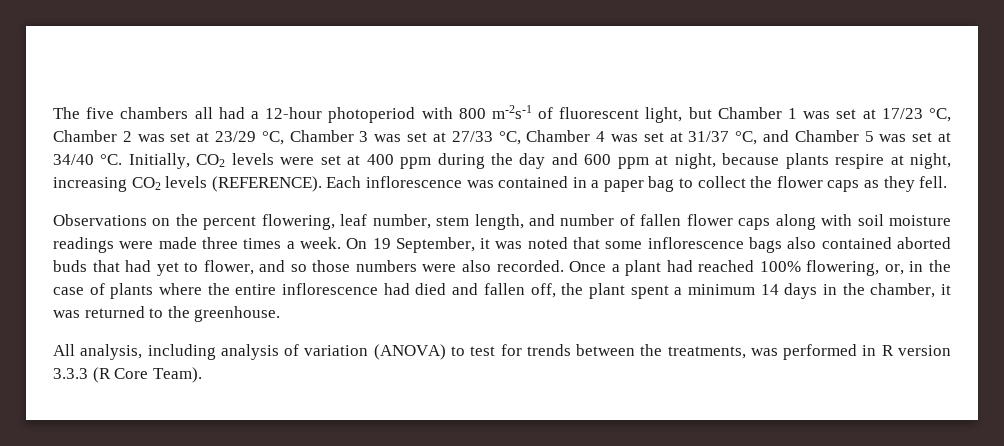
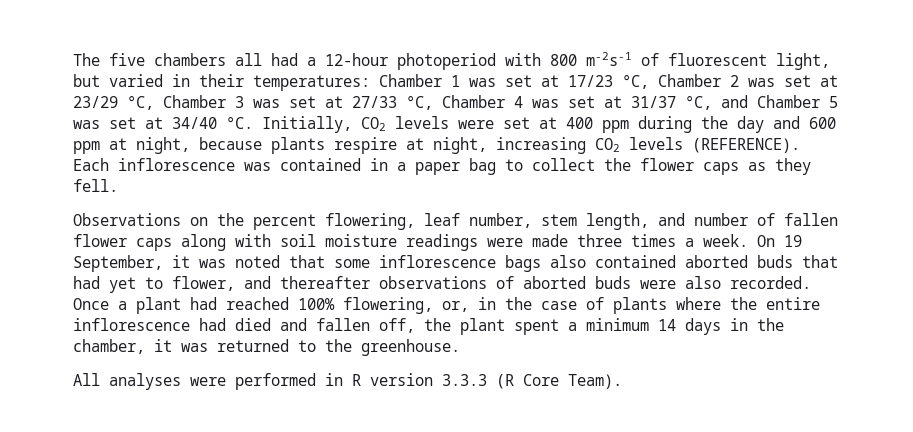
(712, 113) none -> [109,74,370,91] varied in their temperatures:
[290,260,417,272] so those numbers -> [280,276,631,289] thereafter observations of aborted buds
[80,344,778,360] analysis, including analysis of variation (ANOVA) to test for trends between the treatments, was -> [109,373,226,390] analyses were

